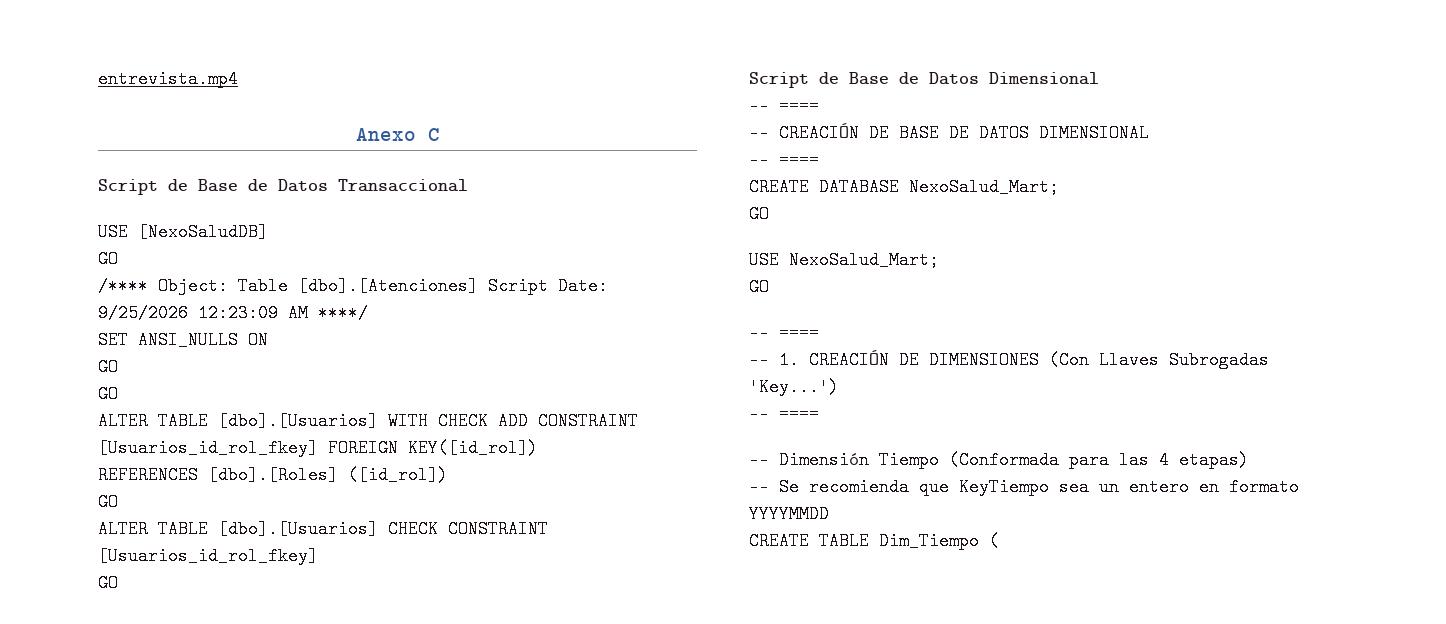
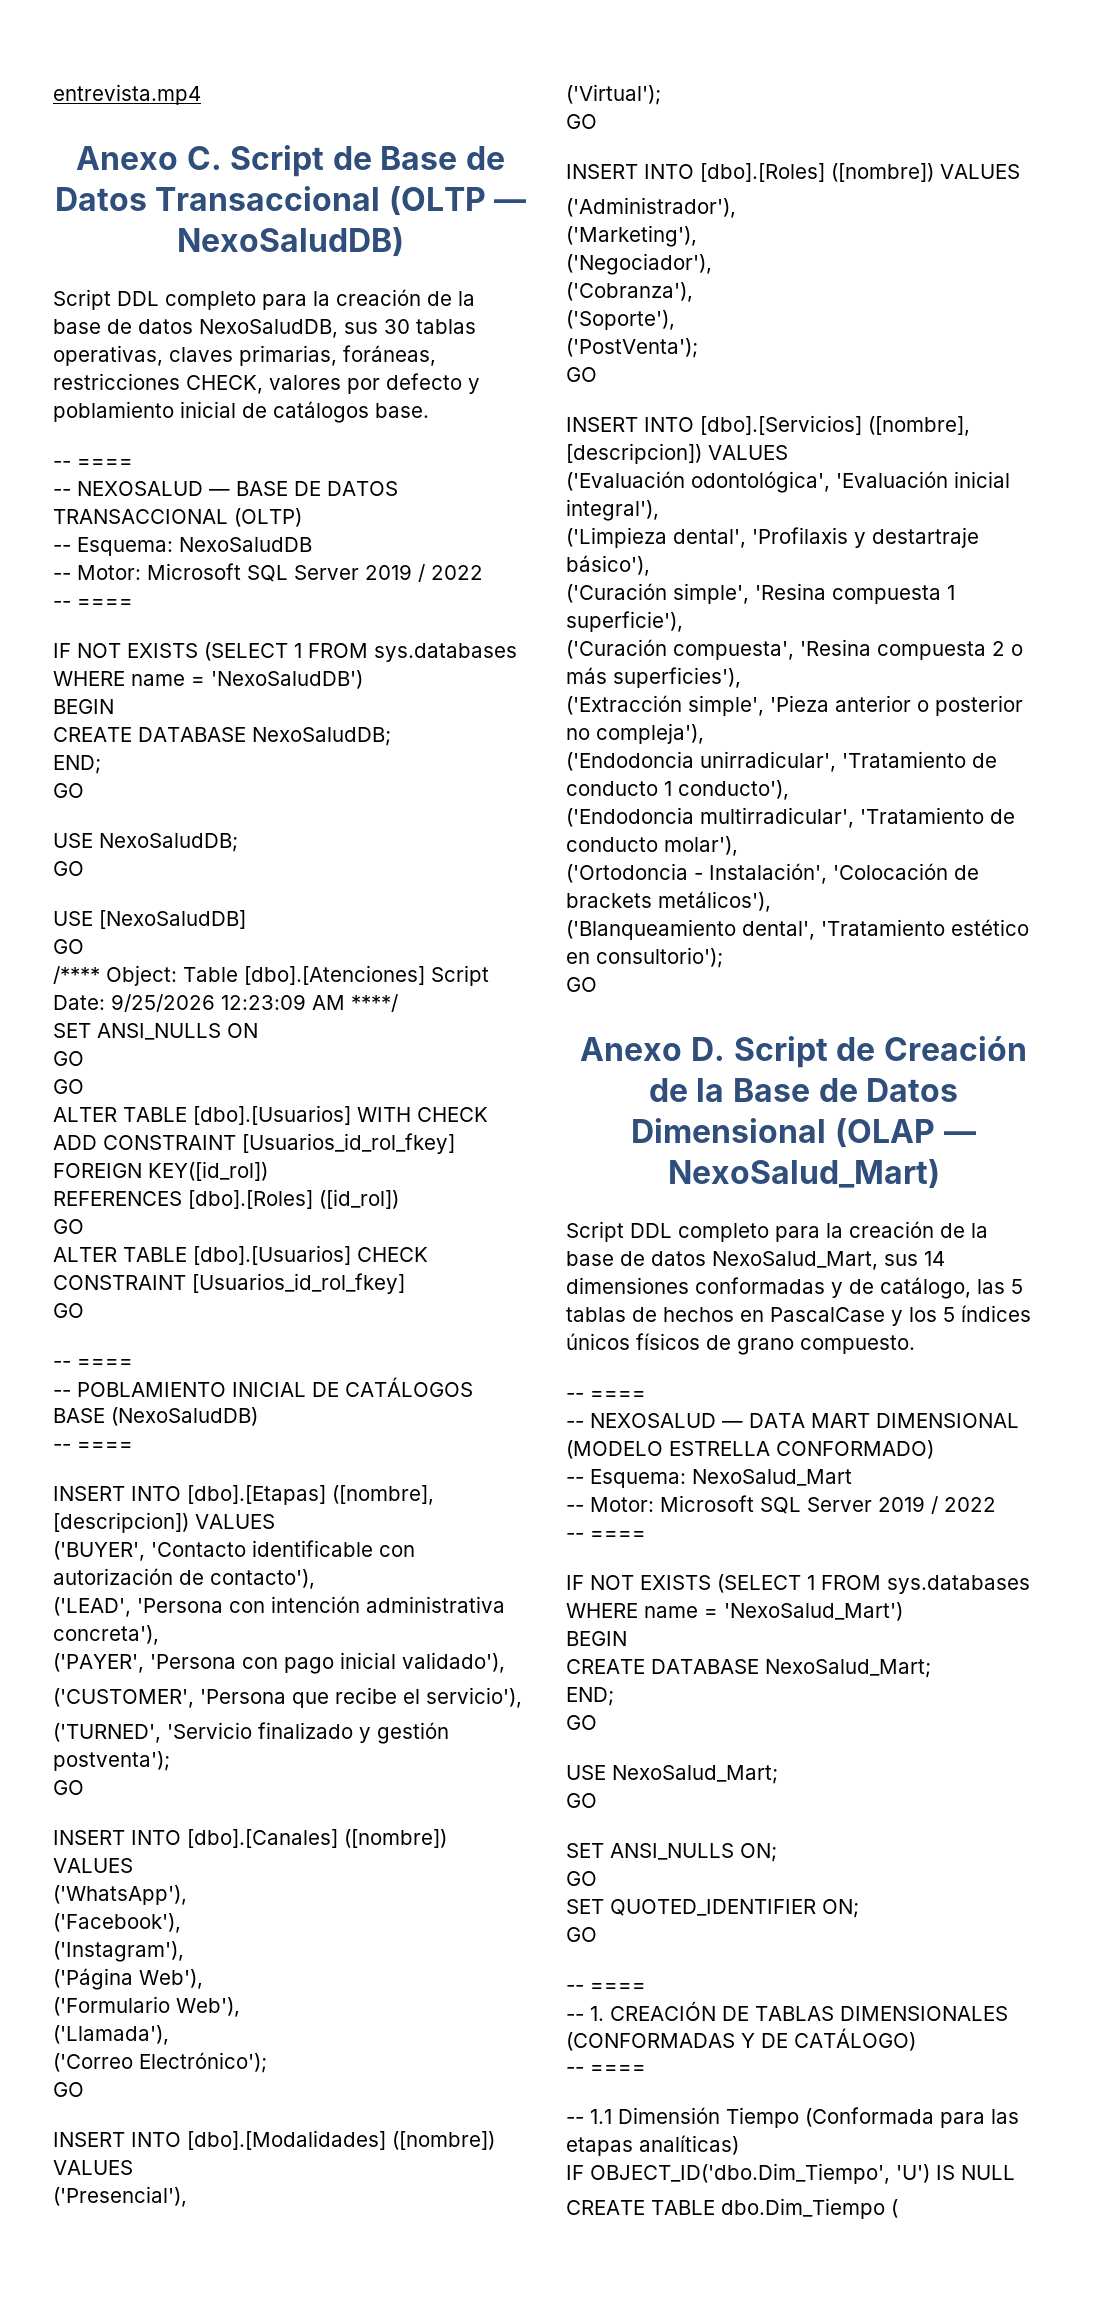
[427,128,440,141] C // -> [186,146,222,170] C.
(468, 185) none -> [388,186,527,216] [177,227,404,257] [53,289,475,310] [53,319,476,338] [53,345,436,366] [53,373,480,394] [53,401,429,423] [53,459,133,468] [53,481,398,496] [53,508,302,527] [53,537,312,556] [53,563,483,582] [53,599,133,608] [53,642,517,662] [53,670,363,689] [53,699,114,714] [53,727,391,746] [53,755,101,774] [53,783,84,798] [53,833,238,852] [53,861,84,876] (OLTP — NexoSaludDB) // Script DDL completo para la creación de la base de datos NexoSaludDB, sus 30 tablas operativas, claves primarias, foráneas, restricciones CHECK, valores por defecto y poblamiento inicial de catálogos base. // -- ==== // -- NEXOSALUD — BASE DE DATOS TRANSACCIONAL (OLTP) // -- Esquema: NexoSaludDB // -- Motor: Microsoft SQL Server 2019 / 2022 // -- ==== // IF NOT EXISTS (SELECT 1 FROM sys.databases WHERE name = 'NexoSaludDB') // BEGIN // CREATE DATABASE NexoSaludDB; // END; // GO // USE NexoSaludDB; // GO
[749,72,1099,88] [749,97,819,115] [749,123,1149,142] [749,151,819,169] Script de Base de Datos Dimensional // -- ==== // -- CREACIÓN DE BASE DE DATOS DIMENSIONAL // -- ==== -> [53,1359,133,1368] [53,1377,473,1397] [53,1407,258,1426] [53,1442,133,1451] [53,1485,434,1505] [53,1512,275,1533] [53,1540,415,1561] [53,1568,315,1589] [53,1596,505,1617] [53,1625,159,1645] [53,1652,505,1674] [53,1687,522,1708] [53,1722,449,1744] [53,1751,170,1771] [53,1780,84,1795] [53,1829,447,1848] [53,1858,133,1873] [53,1885,187,1905] [53,1913,181,1933] [53,1941,184,1962] [53,1968,203,1990] [53,1996,240,2017] [53,2025,169,2045] [53,2052,267,2073] [53,2082,84,2097] [53,2130,495,2150] [53,2160,133,2175] [53,2186,187,2207] [566,84,661,105] [566,114,597,129] [566,163,1020,182] [566,197,736,218] [566,225,697,247] [566,253,712,275] [566,282,693,302] [566,310,675,330] [566,338,698,358] [566,367,597,382] [566,415,970,436] [566,443,788,464] [566,471,1010,493] [566,499,659,521] [566,527,979,548] [566,555,650,576] [566,583,955,604] [566,611,683,632] [566,639,1023,660] [566,667,741,688] [566,695,1023,716] [566,723,704,744] [566,751,997,772] [566,780,789,800] [566,807,1015,828] [566,836,738,856] [566,863,979,884] [566,891,771,912] [566,919,1029,940] [566,947,723,968] [566,977,597,992] [580,1036,1027,1068] [648,1078,959,1102] [631,1118,976,1148] [667,1159,940,1189] [566,1221,988,1242] [566,1251,945,1270] [566,1277,1023,1299] [566,1305,1031,1326] [566,1333,915,1355] [566,1391,646,1400] [566,1413,1019,1428] [566,1440,934,1459] [566,1469,852,1488] [566,1495,996,1514] [566,1531,646,1540] [566,1574,1030,1594] [566,1602,903,1621] [566,1631,627,1646] -- ==== // -- POBLAMIENTO INICIAL DE CATÁLOGOS BASE (NexoSaludDB) // -- ==== // INSERT INTO [dbo].[Etapas] ([nombre], [descripcion]) VALUES // ('BUYER', 'Contacto identificable con autorización de contacto'), // ('LEAD', 'Persona con intención administrativa concreta'), // ('PAYER', 'Persona con pago inicial validado'), // ('CUSTOMER', 'Persona que recibe el servicio'), // ('TURNED', 'Servicio finalizado y gestión postventa'); // GO // INSERT INTO [dbo].[Canales] ([nombre]) VALUES // ('WhatsApp'), // ('Facebook'), // ('Instagram'), // ('Página Web'), // ('Formulario Web'), // ('Llamada'), // ('Correo Electrónico'); // GO // INSERT INTO [dbo].[Modalidades] ([nombre]) VALUES // ('Presencial'), // ('Virtual'); // GO // INSERT INTO [dbo].[Roles] ([nombre]) VALUES // ('Administrador'), // ('Marketing'), // ('Negociador'), // ('Cobranza'), // ('Soporte'), // ('PostVenta'); // GO // INSERT INTO [dbo].[Servicios] ([nombre], [descripcion]) VALUES // ('Evaluación odontológica', 'Evaluación inicial integral'), // ('Limpieza dental', 'Profilaxis y destartraje básico'), // ('Curación simple', 'Resina compuesta 1 superficie'), // ('Curación compuesta', 'Resina compuesta 2 o más superficies'), // ('Extracción simple', 'Pieza anterior o posterior no compleja'), // ('Endodoncia unirradicular', 'Tratamiento de conducto 1 conducto'), // ('Endodoncia multirradicular', 'Tratamiento de conducto molar'), // ('Ortodoncia - Instalación', 'Colocación de brackets metálicos'), // ('Blanqueamiento dental', 'Tratamiento estético en consultorio'); // GO // Anexo D. Script de Creación de la Base de Datos Dimensional (OLAP — NexoSalud_Mart) // Script DDL completo para la creación de la base de datos NexoSalud_Mart, sus 14 dimensiones conformadas y de catálogo, las 5 tablas de hechos en PascalCase y los 5 índices únicos físicos de grano compuesto. // -- ==== // -- NEXOSALUD — DATA MART DIMENSIONAL (MODELO ESTRELLA CONFORMADO) // -- Esquema: NexoSalud_Mart // -- Motor: Microsoft SQL Server 2019 / 2022 // -- ==== // IF NOT EXISTS (SELECT 1 FROM sys.databases WHERE name = 'NexoSalud_Mart') // BEGIN
(1059, 187) none -> [566,1687,614,1706] // END;
(769, 287) none -> [566,1843,777,1862] [566,1871,597,1886] [566,1899,859,1918] [566,1927,597,1942] // SET ANSI_NULLS ON; // GO // SET QUOTED_IDENTIFIER ON; // GO
[929,351,1269,369] [749,378,839,396] [749,405,819,423] [749,451,769,469] DIMENSIONES (Con Llaves Subrogadas 'Key...') // -- ==== // -- -> [755,2006,1008,2021] [566,2028,916,2051] [566,2065,646,2074] [566,2109,612,2124] TABLAS DIMENSIONALES (CONFORMADAS Y DE CATÁLOGO) // -- ==== // -- 1.1
[1159,451,1249,469] [749,478,1299,496] [749,505,829,523] 4 etapas) // -- Se recomienda que KeyTiempo sea un entero en formato YYYYMMDD -> [566,2135,739,2156] [566,2163,1015,2184] etapas analíticas) // IF OBJECT_ID('dbo.Dim_Tiempo', 'U') IS NULL
[879,532,979,550] Dim_Tiempo -> [721,2198,885,2219] dbo.Dim_Tiempo

